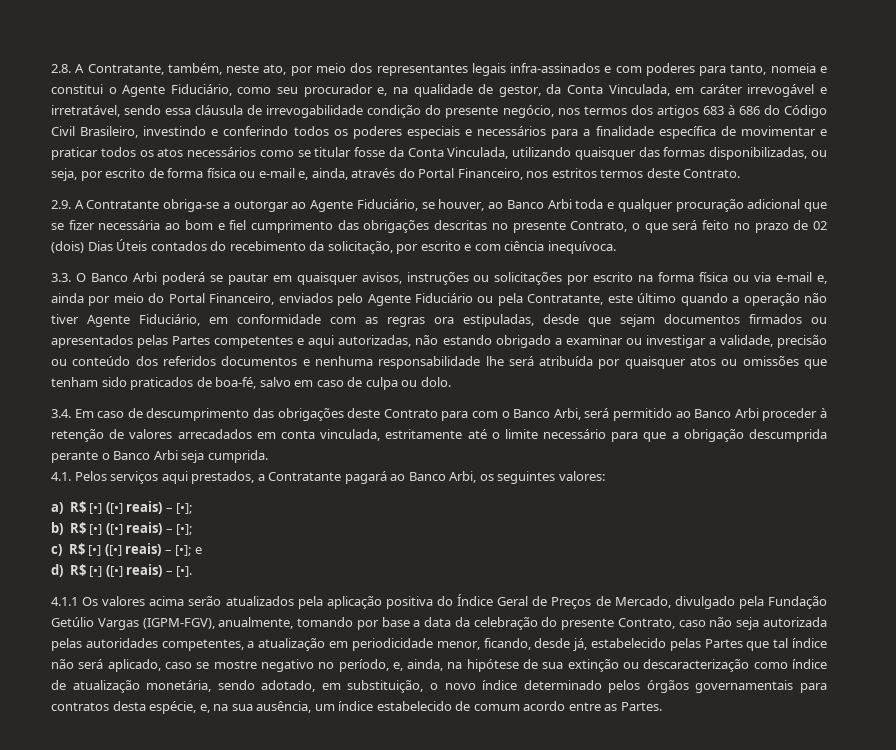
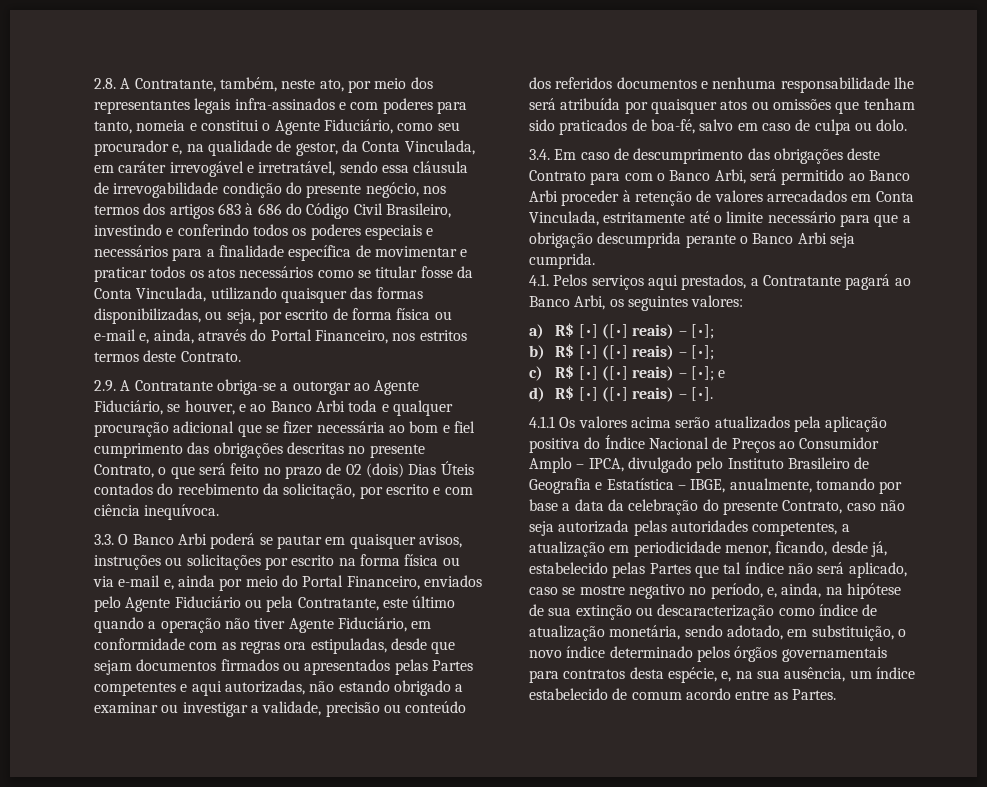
(485, 205) none -> [238,404,246,412] e
[280,429,381,441] conta vinculada, -> [875,191,914,202] [529,211,599,226] Conta Vinculada,
[497,596,529,606] Geral -> [648,437,709,449] Nacional
[595,596,827,609] [51,617,215,630] de Mercado, divulgado pela Fundação Getúlio Vargas (IGPM-FGV), -> [778,437,880,449] [529,457,870,473] [529,478,726,494] ao Consumidor Amplo – IPCA, divulgado pelo Instituto Brasileiro de Geografia e Estatística – IBGE,

